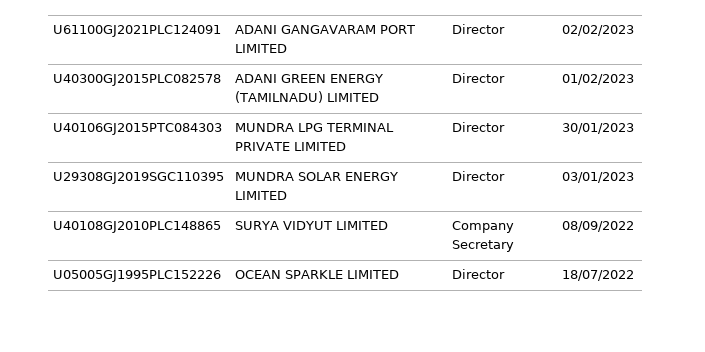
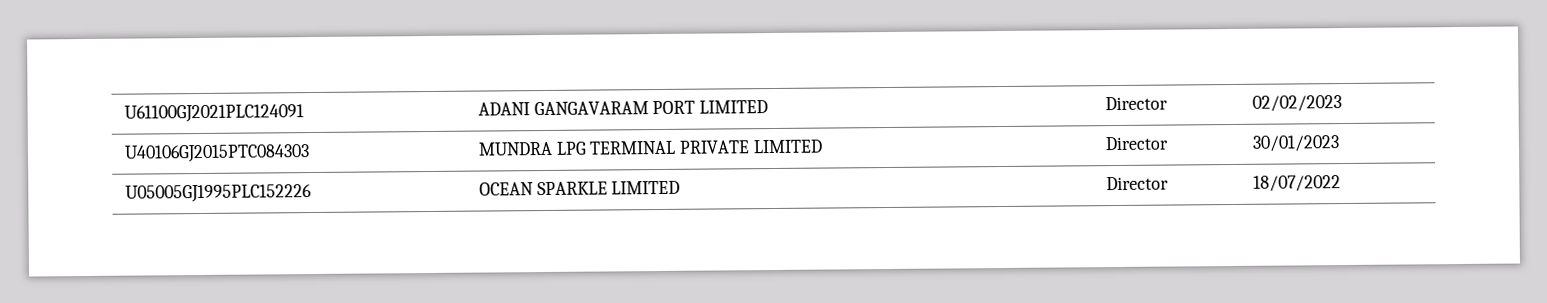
[53,74,222,86] [235,74,384,83] [235,91,380,103] [452,73,506,83] [562,74,635,85] // U40300GJ2015PLC082578 | ADANI GREEN ENERGY (TAMILNADU) LIMITED | Director | 01/02/2023 -> (1342, 103) none
[53,172,225,184] [235,172,399,181] [235,191,288,200] [452,171,506,181] [562,172,635,183] [53,221,222,233] [235,221,389,230] [452,221,515,233] [452,240,515,252] [562,221,635,232] // U29308GJ2019SGC110395 | MUNDRA SOLAR ENERGY LIMITED | Director | 03/01/2023 // U40108GJ2010PLC148865 | SURYA VIDYUT LIMITED | Company Secretary | 08/09/2022 -> (1340, 143) none

